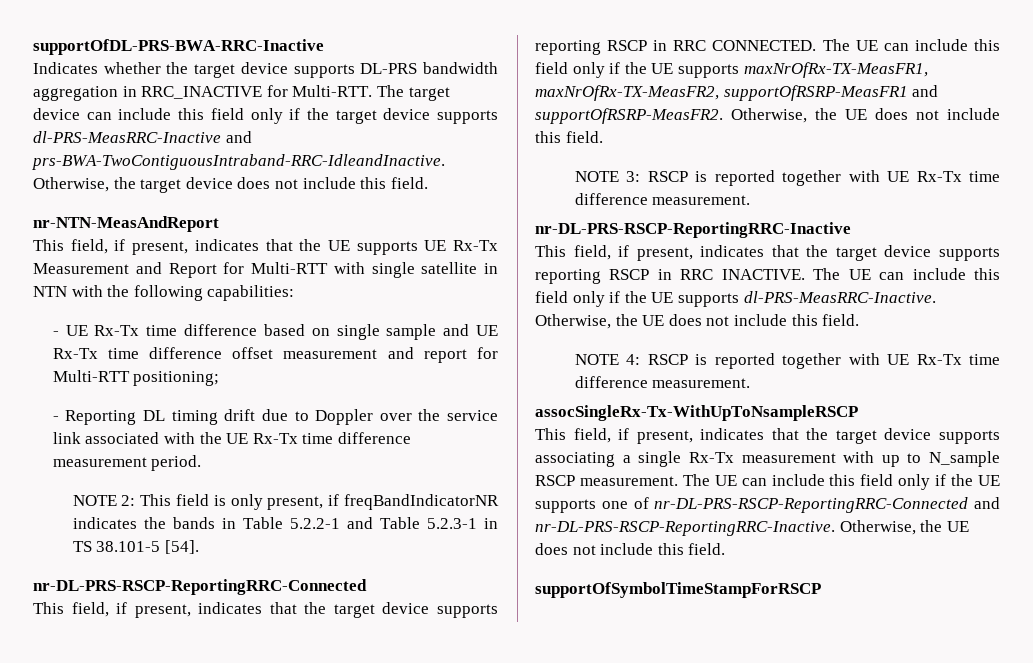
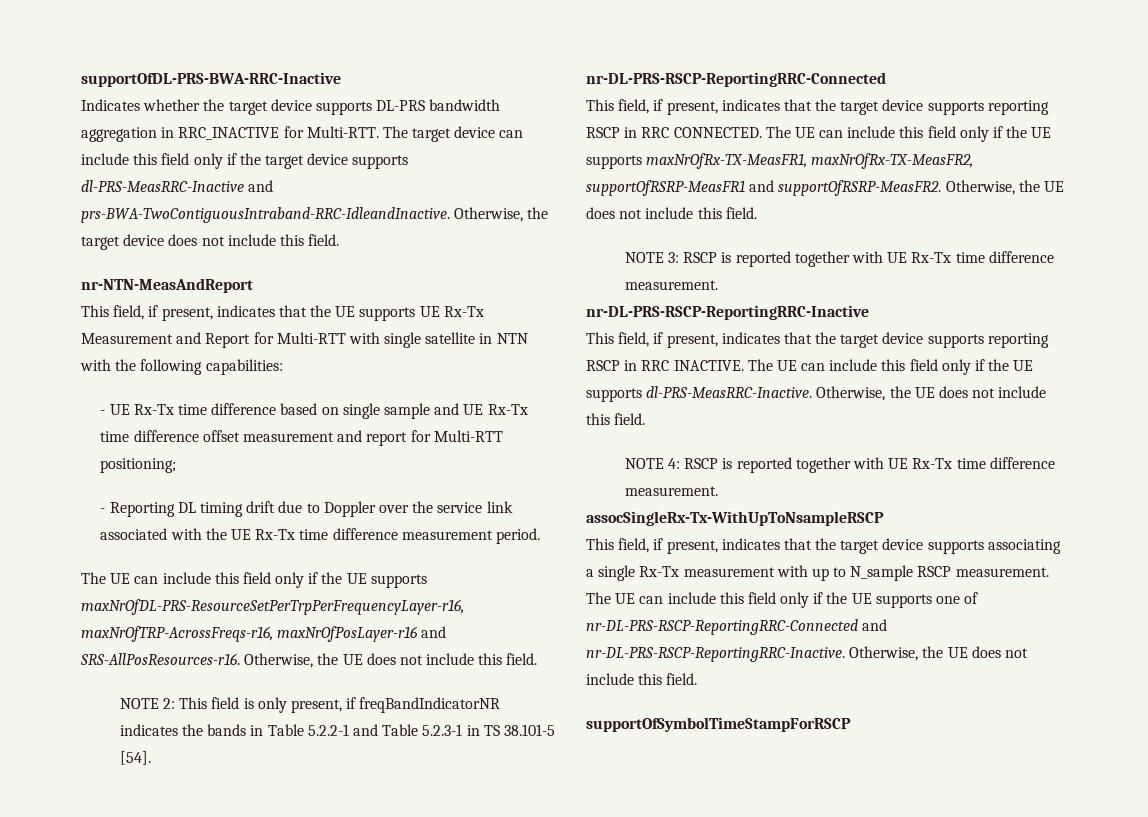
(202, 463) none -> [81,572,427,588] [81,599,464,615] [81,626,447,642] [80,653,538,668] // The UE can include this field only if the UE supports maxNrOfDL-PRS-ResourceSetPerTrpPerFrequencyLayer-r16, maxNrOfTRP-AcrossFreqs-r16, maxNrOfPosLayer-r16 and SRS-AllPosResources-r16. Otherwise, the UE does not include this field.

